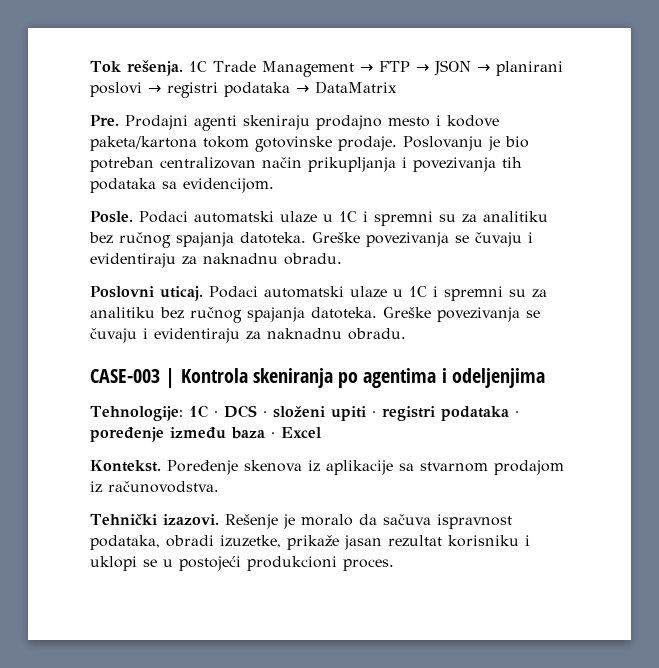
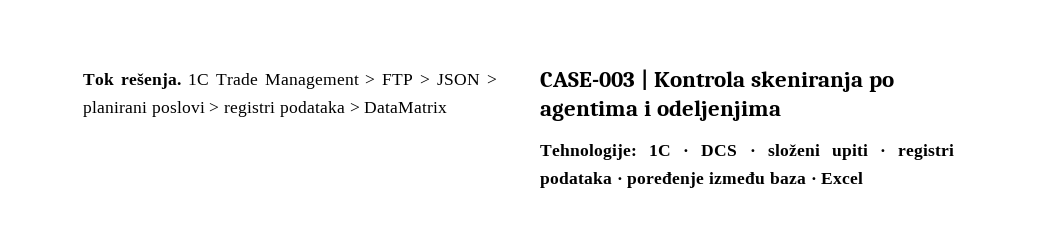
[359,60,490,76] → FTP → JSON → -> [365,74,498,85] > FTP > JSON >
[148,82,309,98] → registri podataka → -> [209,101,360,117] > registri podataka >
[90,115,499,131] [90,136,529,152] [90,157,522,172] [90,178,274,193] [90,211,548,226] [89,232,533,248] [90,253,342,268] [90,286,547,301] [90,307,540,323] [90,328,406,343] // Pre. Prodajni agenti skeniraju prodajno mesto i kodove paketa/kartona tokom gotovinske prodaje. Poslovanju je bio potreban centralizovan način prikupljanja i povezivanja tih podataka sa evidencijom. // Posle. Podaci automatski ulaze u 1C i spremni su za analitiku bez ručnog spajanja datoteka. Greške povezivanja se čuvaju i evidentiraju za naknadnu obradu. // Poslovni uticaj. Podaci automatski ulaze u 1C i spremni su za analitiku bez ručnog spajanja datoteka. Greške povezivanja se čuvaju i evidentiraju za naknadnu obradu. -> (448, 107) none
[90,460,564,475] [90,481,219,493] [90,514,512,529] [90,535,530,550] [90,556,394,571] // Kontekst. Poređenje skenova iz aplikacije sa stvarnom prodajom iz računovodstva. // Tehnički izazovi. Rešenje je moralo da sačuva ispravnost podataka, obradi izuzetke, prikaže jasan rezultat korisniku i uklopi se u postojeći produkcioni proces. -> (864, 178) none

